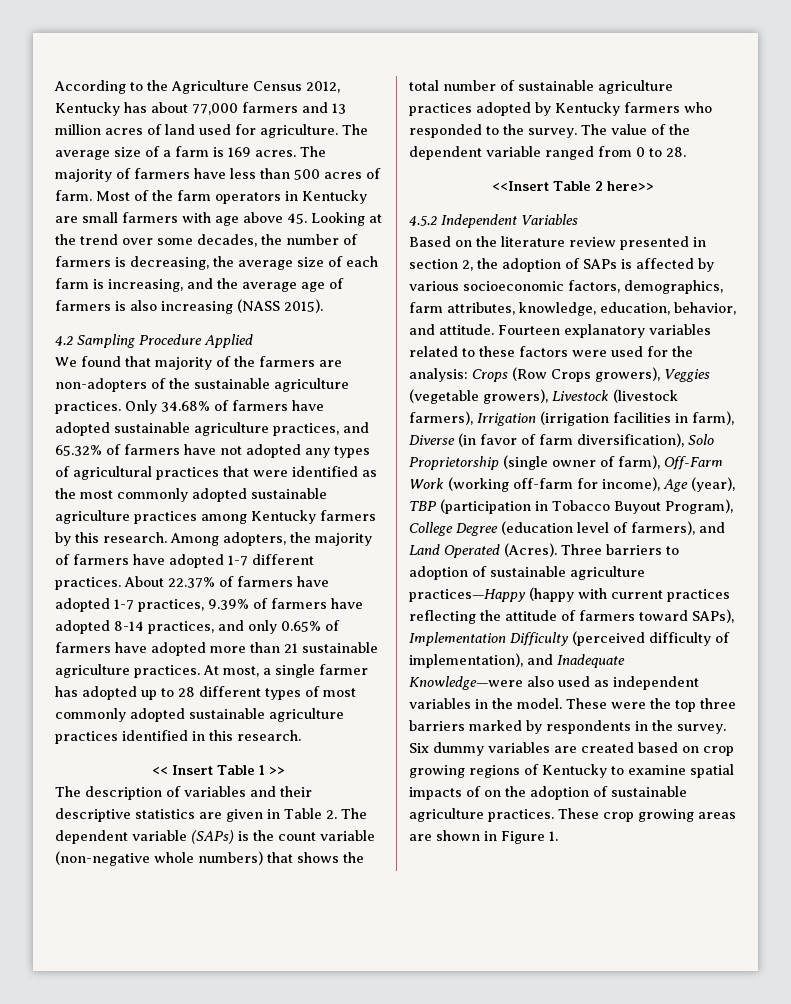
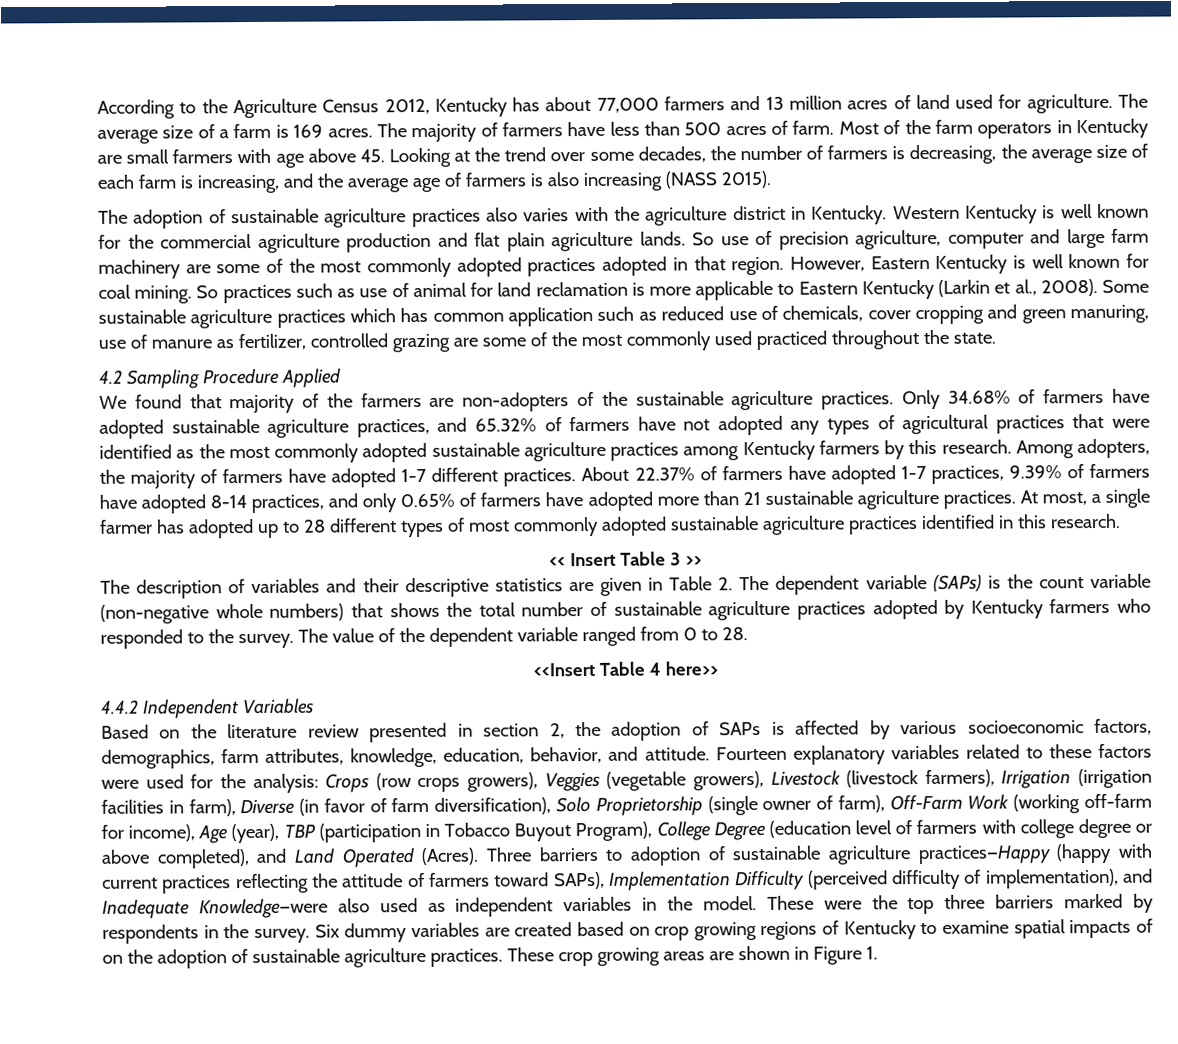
(323, 306) none -> [98,203,1150,229] [98,228,1149,253] [98,253,1150,279] [98,278,1150,304] [98,304,1150,329] [98,329,996,353] // The adoption of sustainable agriculture practices also varies with the agriculture district in Kentucky. Western Kentucky is well known for the commercial agriculture production and flat plain agriculture lands. So use of precision agriculture, computer and large farm machinery are some of the most commonly adopted practices adopted in that region. However, Eastern Kentucky is well known for coal mining. So practices such as use of animal for land reclamation is more applicable to Eastern Kentucky (Larkin et al., 2008). Some sustainable agriculture practices which has common application such as reduced use of chemicals, cover cropping and green manuring, use of manure as fertilizer, controlled grazing are some of the most commonly used practiced throughout the state.
[258,765,265,775] 1 -> [669,552,681,566] 3
[594,181,603,191] 2 -> [648,662,661,676] 4
[409,215,437,226] 4.5.2 -> [101,699,139,714] 4.4.2
[512,367,591,382] (Row Crops -> [375,773,461,793] (row crops
[631,521,695,535] farmers), -> [916,818,1152,839] [101,849,250,869] farmers with college degree or above completed),

